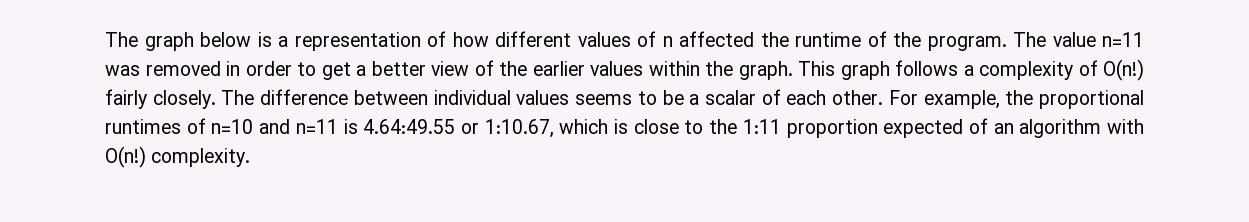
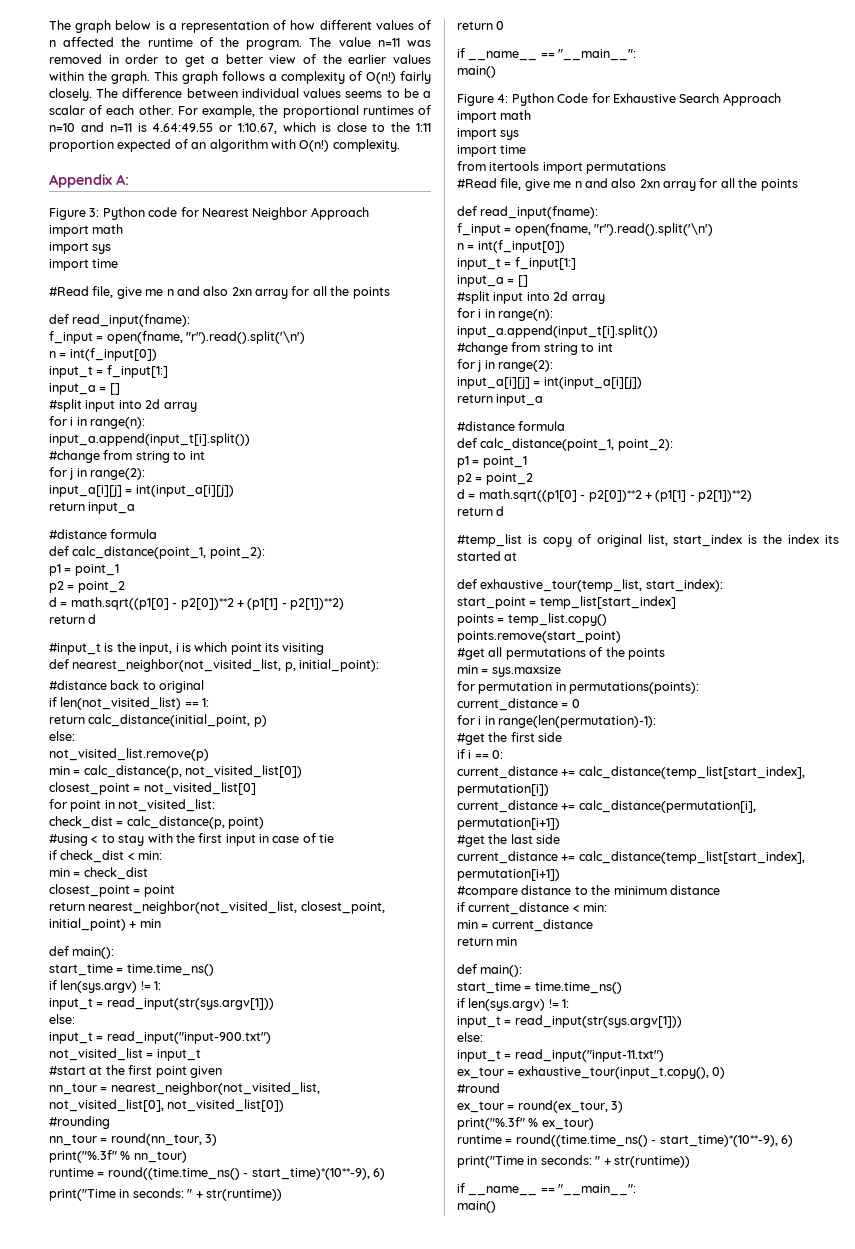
(251, 157) none -> [49,174,129,188] [49,207,369,220] [49,224,124,237] [49,242,112,254] [49,259,119,271] [49,286,390,299] [49,314,191,327] [49,331,306,344] [49,348,157,361] [49,365,168,378] [49,383,120,395] [49,399,197,412] [49,416,146,429] [49,433,250,446] [49,450,205,463] [49,467,146,480] [49,485,234,497] [49,502,136,514] [49,529,158,539] [49,546,265,559] [49,564,119,576] [49,581,125,593] [49,597,344,610] [49,614,97,624] [49,642,325,655] [49,659,380,672] [49,680,205,693] [49,697,210,710] [49,714,267,727] [49,731,75,741] [49,748,209,761] [49,765,303,778] [49,782,256,795] [49,799,216,812] [49,816,265,829] [49,833,335,846] [49,850,163,863] [49,867,148,880] [49,884,175,897] [49,901,385,914] [49,918,161,931] [49,946,115,959] [49,964,214,976] [49,980,162,993] [49,997,274,1010] [49,1014,75,1024] [49,1031,271,1044] [49,1048,201,1061] [49,1065,222,1078] [49,1082,320,1095] [49,1099,285,1112] [49,1116,110,1129] [49,1133,218,1146] [49,1150,187,1163] [49,1167,385,1180] [49,1188,282,1201] [457,21,505,30] [457,48,637,61] [457,66,496,78] [457,93,781,106] [457,110,532,123] [457,128,520,140] [457,145,527,157] [457,161,667,174] [457,178,798,191] [457,206,599,219] [457,223,714,236] [457,240,565,253] [457,257,576,270] [457,275,528,287] [457,291,605,304] [457,308,554,321] [457,325,658,338] [457,342,613,355] [457,359,554,372] [457,377,642,389] [457,394,544,406] [457,421,566,431] [457,438,673,451] [457,456,527,468] [457,473,533,485] [457,489,752,502] [457,506,505,516] [457,534,839,547] [457,551,518,561] [457,579,723,592] [457,596,676,609] [457,613,607,626] [457,631,621,643] [457,647,665,660] [457,665,561,677] [457,681,700,694] [457,698,580,711] [457,715,657,728] [457,732,563,745] [457,749,504,759] [457,766,805,779] [457,784,549,796] [457,800,756,813] [457,818,560,830] [457,834,561,847] [457,851,805,864] [457,869,560,881] [457,885,720,898] [457,902,608,915] [457,919,593,932] [457,937,518,946] [457,964,523,977] [457,982,622,994] [457,998,570,1011] [457,1015,682,1028] [457,1032,483,1042] [457,1049,664,1062] [457,1066,726,1079] [457,1083,500,1093] [457,1100,624,1113] [457,1117,594,1130] [457,1134,793,1147] [457,1155,690,1168] [457,1183,637,1196] [457,1201,496,1213] // Appendix A: // Figure 3: Python code for Nearest Neighbor Approach // import math // import sys // import time // #Read file, give me n and also 2xn array for all the points // def read_input(fname): // f_input = open(fname, "r").read().split('\n') // n = int(f_input[0]) // input_t = f_input[1:] // input_a = [] // #split input into 2d array // for i in range(n): // input_a.append(input_t[i].split()) // #change from string to int // for j in range(2): // input_a[i][j] = int(input_a[i][j]) // return input_a // #distance formula // def calc_distance(point_1, point_2): // p1 = point_1 // p2 = point_2 // d = math.sqrt((p1[0] - p2[0])**2 + (p1[1] - p2[1])**2) // return d // #input_t is the input, i is which point its visiting // def nearest_neighbor(not_visited_list, p, initial_point): // #distance back to original // if len(not_visited_list) == 1: // return calc_distance(initial_point, p) // else: // not_visited_list.remove(p) // min = calc_distance(p, not_visited_list[0]) // closest_point = not_visited_list[0] // for point in not_visited_list: // check_dist = calc_distance(p, point) // #using < to stay with the first input in case of tie // if check_dist < min: // min = check_dist // closest_point = point // return nearest_neighbor(not_visited_list, closest_point, initial_point) + min // def main(): // start_time = time.time_ns() // if len(sys.argv) != 1: // input_t = read_input(str(sys.argv[1])) // else: // input_t = read_input("input-900.txt") // not_visited_list = input_t // #start at the first point given // nn_tour = nearest_neighbor(not_visited_list, not_visited_list[0], not_visited_list[0]) // #rounding // nn_tour = round(nn_tour, 3) // print("%.3f" % nn_tour) // runtime = round((time.time_ns() - start_time)*(10**-9), 6) // print("Time in seconds: " + str(runtime)) // return 0 // if __name__ == "__main__": // main() // Figure 4: Python Code for Exhaustive Search Approach // import math // import sys // import time // from itertools import permutations // #Read file, give me n and also 2xn array for all the points // def read_input(fname): // f_input = open(fname, "r").read().split('\n') // n = int(f_input[0]) // input_t = f_input[1:] // input_a = [] // #split input into 2d array // for i in range(n): // input_a.append(input_t[i].split()) // #change from string to int // for j in range(2): // input_a[i][j] = int(input_a[i][j]) // return input_a // #distance formula // def calc_distance(point_1, point_2): // p1 = point_1 // p2 = point_2 // d = math.sqrt((p1[0] - p2[0])**2 + (p1[1] - p2[1])**2) // return d // #temp_list is copy of original list, start_index is the index its started at // def exhaustive_tour(temp_list, start_index): // start_point = temp_list[start_index] // points = temp_list.copy() // points.remove(start_point) // #get all permutations of the points // min = sys.maxsize // for permutation in permutations(points): // current_distance = 0 // for i in range(len(permutation)-1): // #get the first side // if i == 0: // current_distance += calc_distance(temp_list[start_index], permutation[i]) // current_distance += calc_distance(permutation[i], permutation[i+1]) // #get the last side // current_distance += calc_distance(temp_list[start_index], permutation[i+1]) // #compare distance to the minimum distance // if current_distance < min: // min = current_distance // return min // def main(): // start_time = time.time_ns() // if len(sys.argv) != 1: // input_t = read_input(str(sys.argv[1])) // else: // input_t = read_input("input-11.txt") // ex_tour = exhaustive_tour(input_t.copy(), 0) // #round // ex_tour = round(ex_tour, 3) // print("%.3f" % ex_tour) // runtime = round((time.time_ns() - start_time)*(10**-9), 6) // print("Time in seconds: " + str(runtime)) // if __name__ == "__main__": // main()

